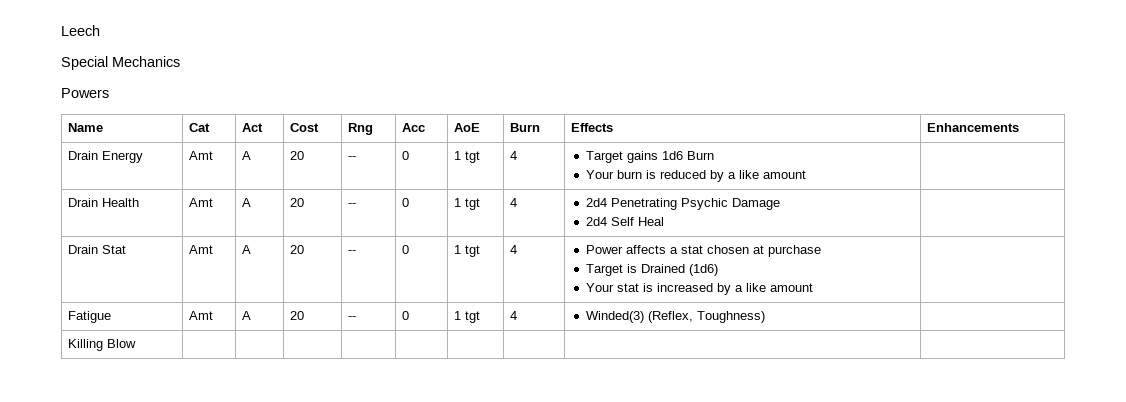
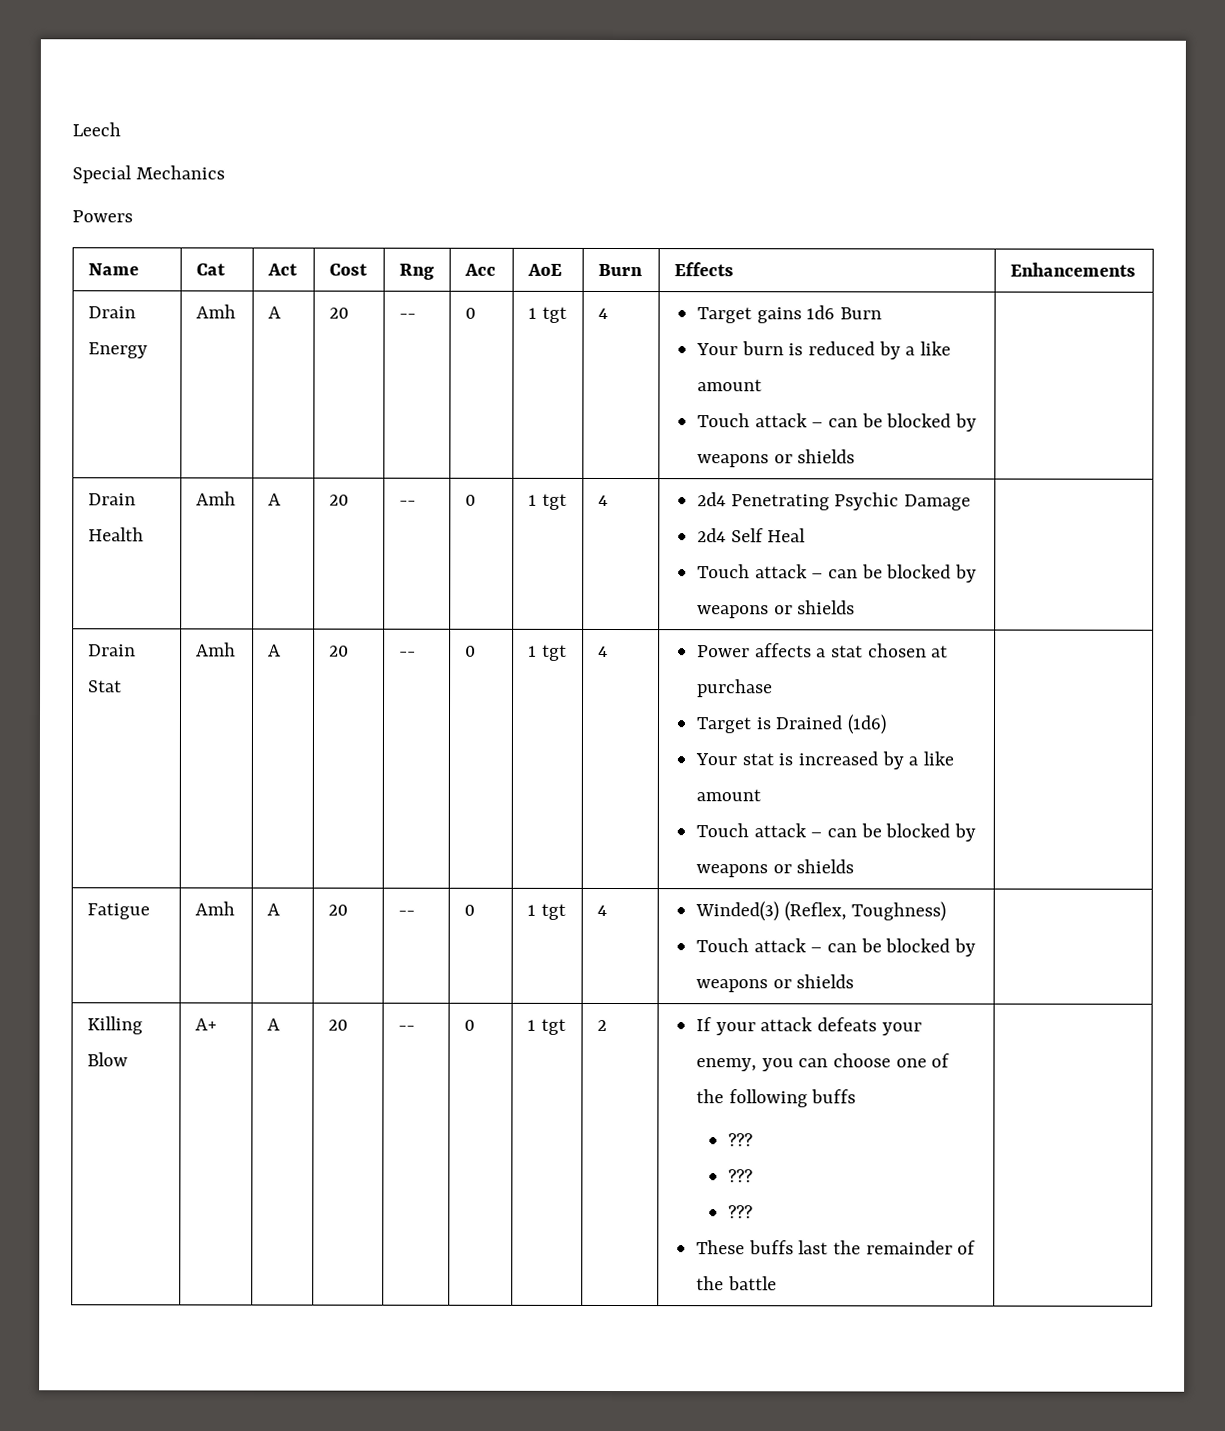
[189,151,214,160] Amt -> [195,304,236,319] Amh
(806, 174) none -> [697,413,978,432] [697,449,856,468] // Touch attack – can be blocked by weapons or shields
[189,198,214,207] Amt -> [195,491,236,506] Amh
(664, 221) none -> [697,564,978,583] [697,600,856,619] // Touch attack – can be blocked by weapons or shields
[189,245,214,254] Amt -> [195,642,236,657] Amh
(813, 287) none -> [696,823,977,842] [696,859,855,878] // Touch attack – can be blocked by weapons or shields
[189,311,214,320] Amt -> [194,901,235,916] Amh
[68,339,137,351] | // Killing Blow | | | | | | | | -> [696,938,977,957] [696,974,855,993] [86,1016,143,1035] [86,1052,128,1067] [194,1018,217,1031] [266,1018,280,1031] [327,1019,348,1031] [397,1025,415,1031] [463,1019,475,1031] [526,1018,566,1035] [596,1019,607,1031] [696,1017,922,1036] [696,1053,951,1072] [696,1089,857,1108] [727,1133,753,1147] [727,1169,753,1183] [727,1205,753,1219] [696,1240,977,1255] [696,1276,777,1291] // Touch attack – can be blocked by weapons or shields | // Killing Blow | A+ | A | 20 | -- | 0 | 1 tgt | 2 | If your attack defeats your enemy, you can choose one of the following buffs // ??? // ??? // ??? // These buffs last the remainder of the battle

